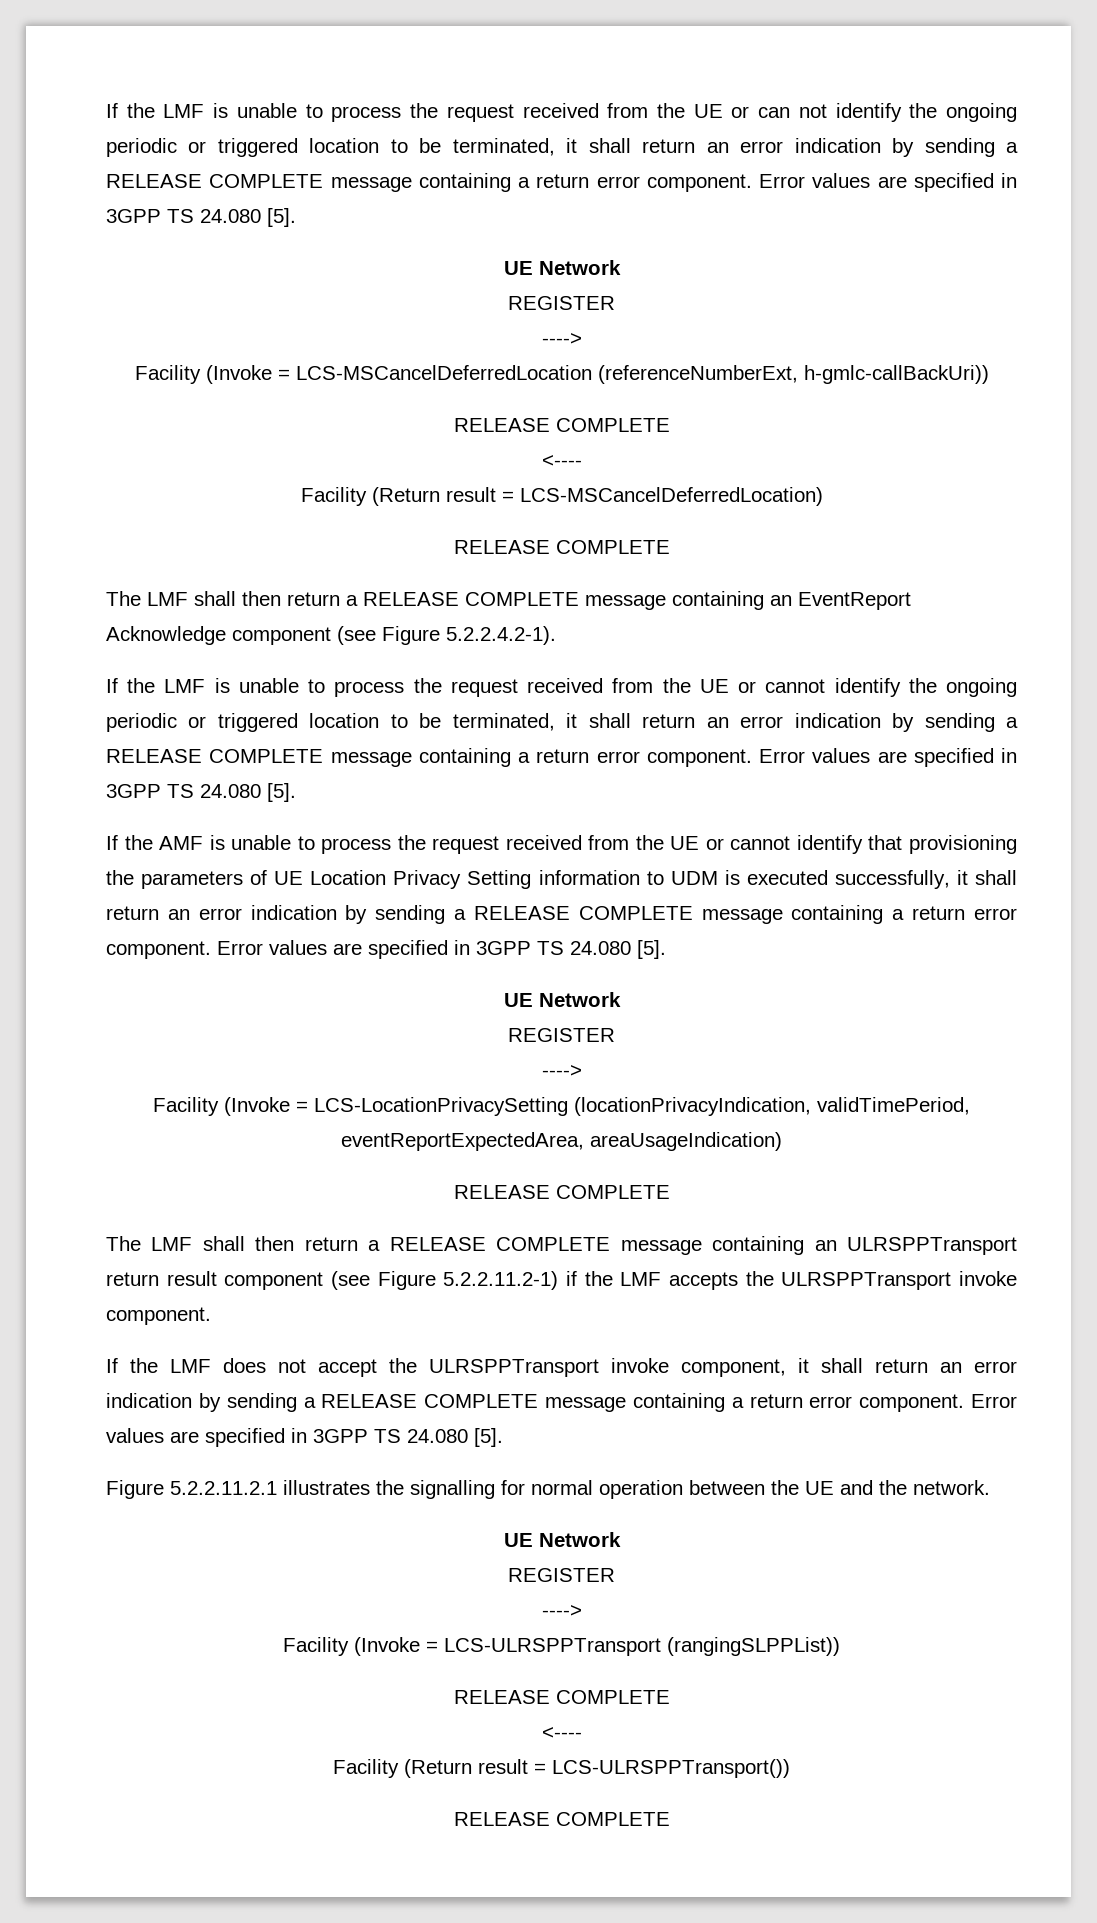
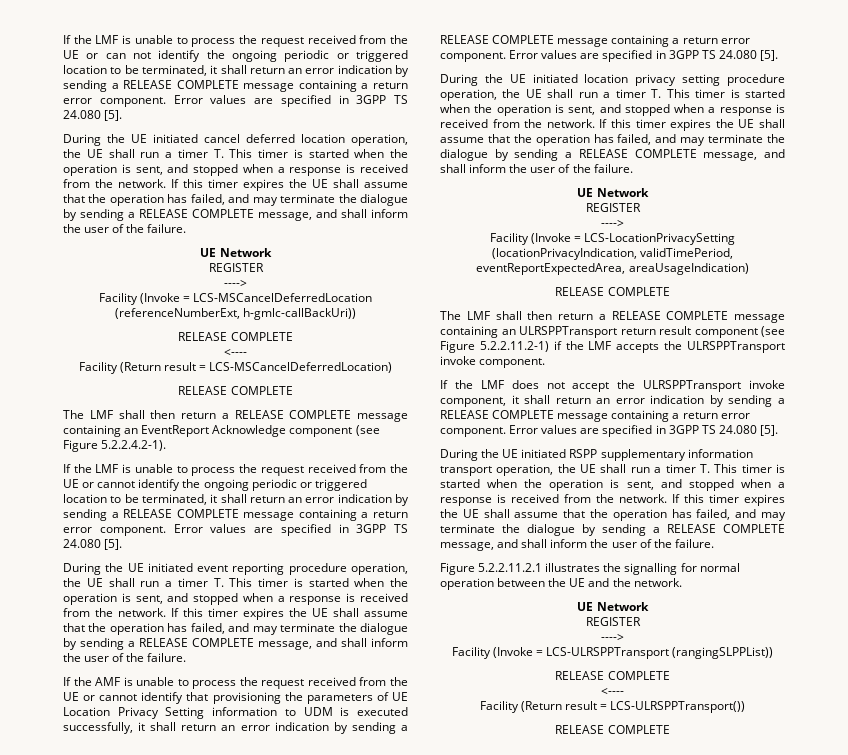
(296, 217) none -> [63,134,408,146] [63,149,408,158] [63,164,408,176] [63,179,408,191] [63,194,409,206] [63,209,408,221] [63,224,187,233] // During the UE initiated cancel deferred location operation, the UE shall run a timer T. This timer is started when the operation is sent, and stopped when a response is received from the network. If this timer expires the UE shall assume that the operation has failed, and may terminate the dialogue by sending a RELEASE COMPLETE message, and shall inform the user of the failure.
(296, 792) none -> [63,563,408,575] [63,578,408,587] [63,593,408,605] [63,608,408,620] [63,623,409,635] [63,638,408,650] [63,653,187,662] // During the UE initiated event reporting procedure operation, the UE shall run a timer T. This timer is started when the operation is sent, and stopped when a response is received from the network. If this timer expires the UE shall assume that the operation has failed, and may terminate the dialogue by sending a RELEASE COMPLETE message, and shall inform the user of the failure.
(666, 949) none -> [440,74,785,86] [440,89,785,101] [440,104,785,116] [440,119,785,131] [440,134,785,146] [440,149,785,161] [440,164,633,173] // During the UE initiated location privacy setting procedure operation, the UE shall run a timer T. This timer is started when the operation is sent, and stopped when a response is received from the network. If this timer expires the UE shall assume that the operation has failed, and may terminate the dialogue by sending a RELEASE COMPLETE message, and shall inform the user of the failure.
(503, 1437) none -> [440,449,753,461] [440,464,785,476] [440,479,785,491] [440,494,785,506] [440,509,786,521] [440,524,785,536] [440,539,714,551] // During the UE initiated RSPP supplementary information transport operation, the UE shall run a timer T. This timer is started when the operation is sent, and stopped when a response is received from the network. If this timer expires the UE shall assume that the operation has failed, and may terminate the dialogue by sending a RELEASE COMPLETE message, and shall inform the user of the failure.

